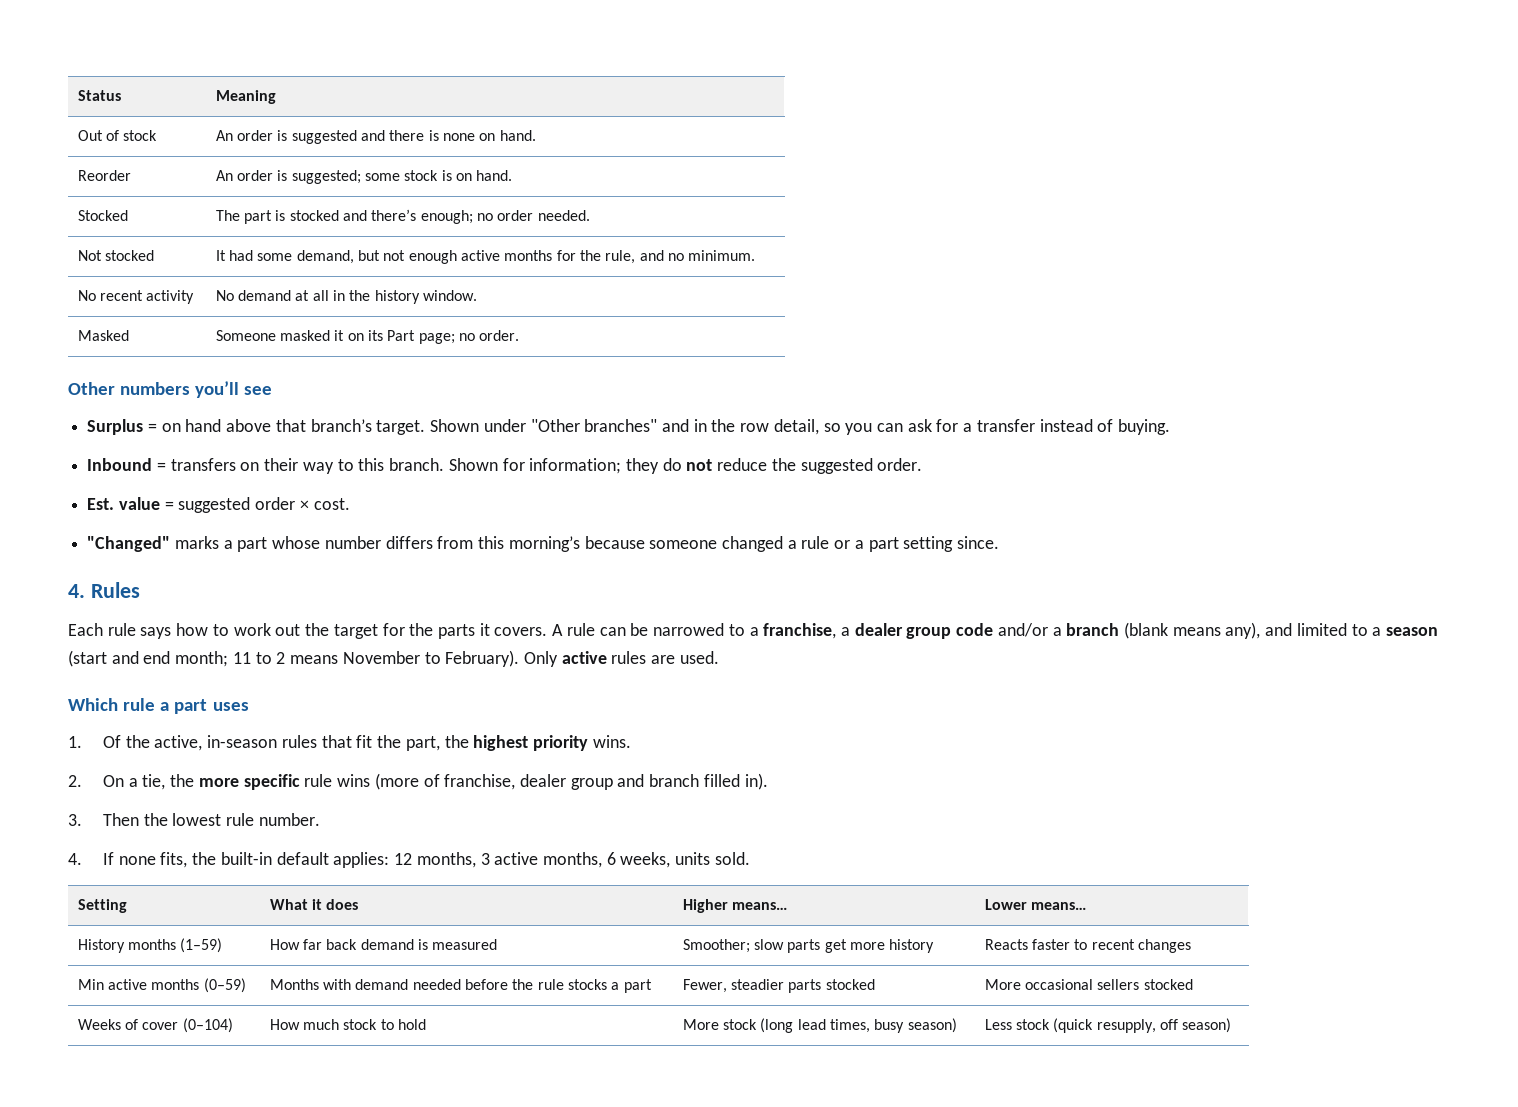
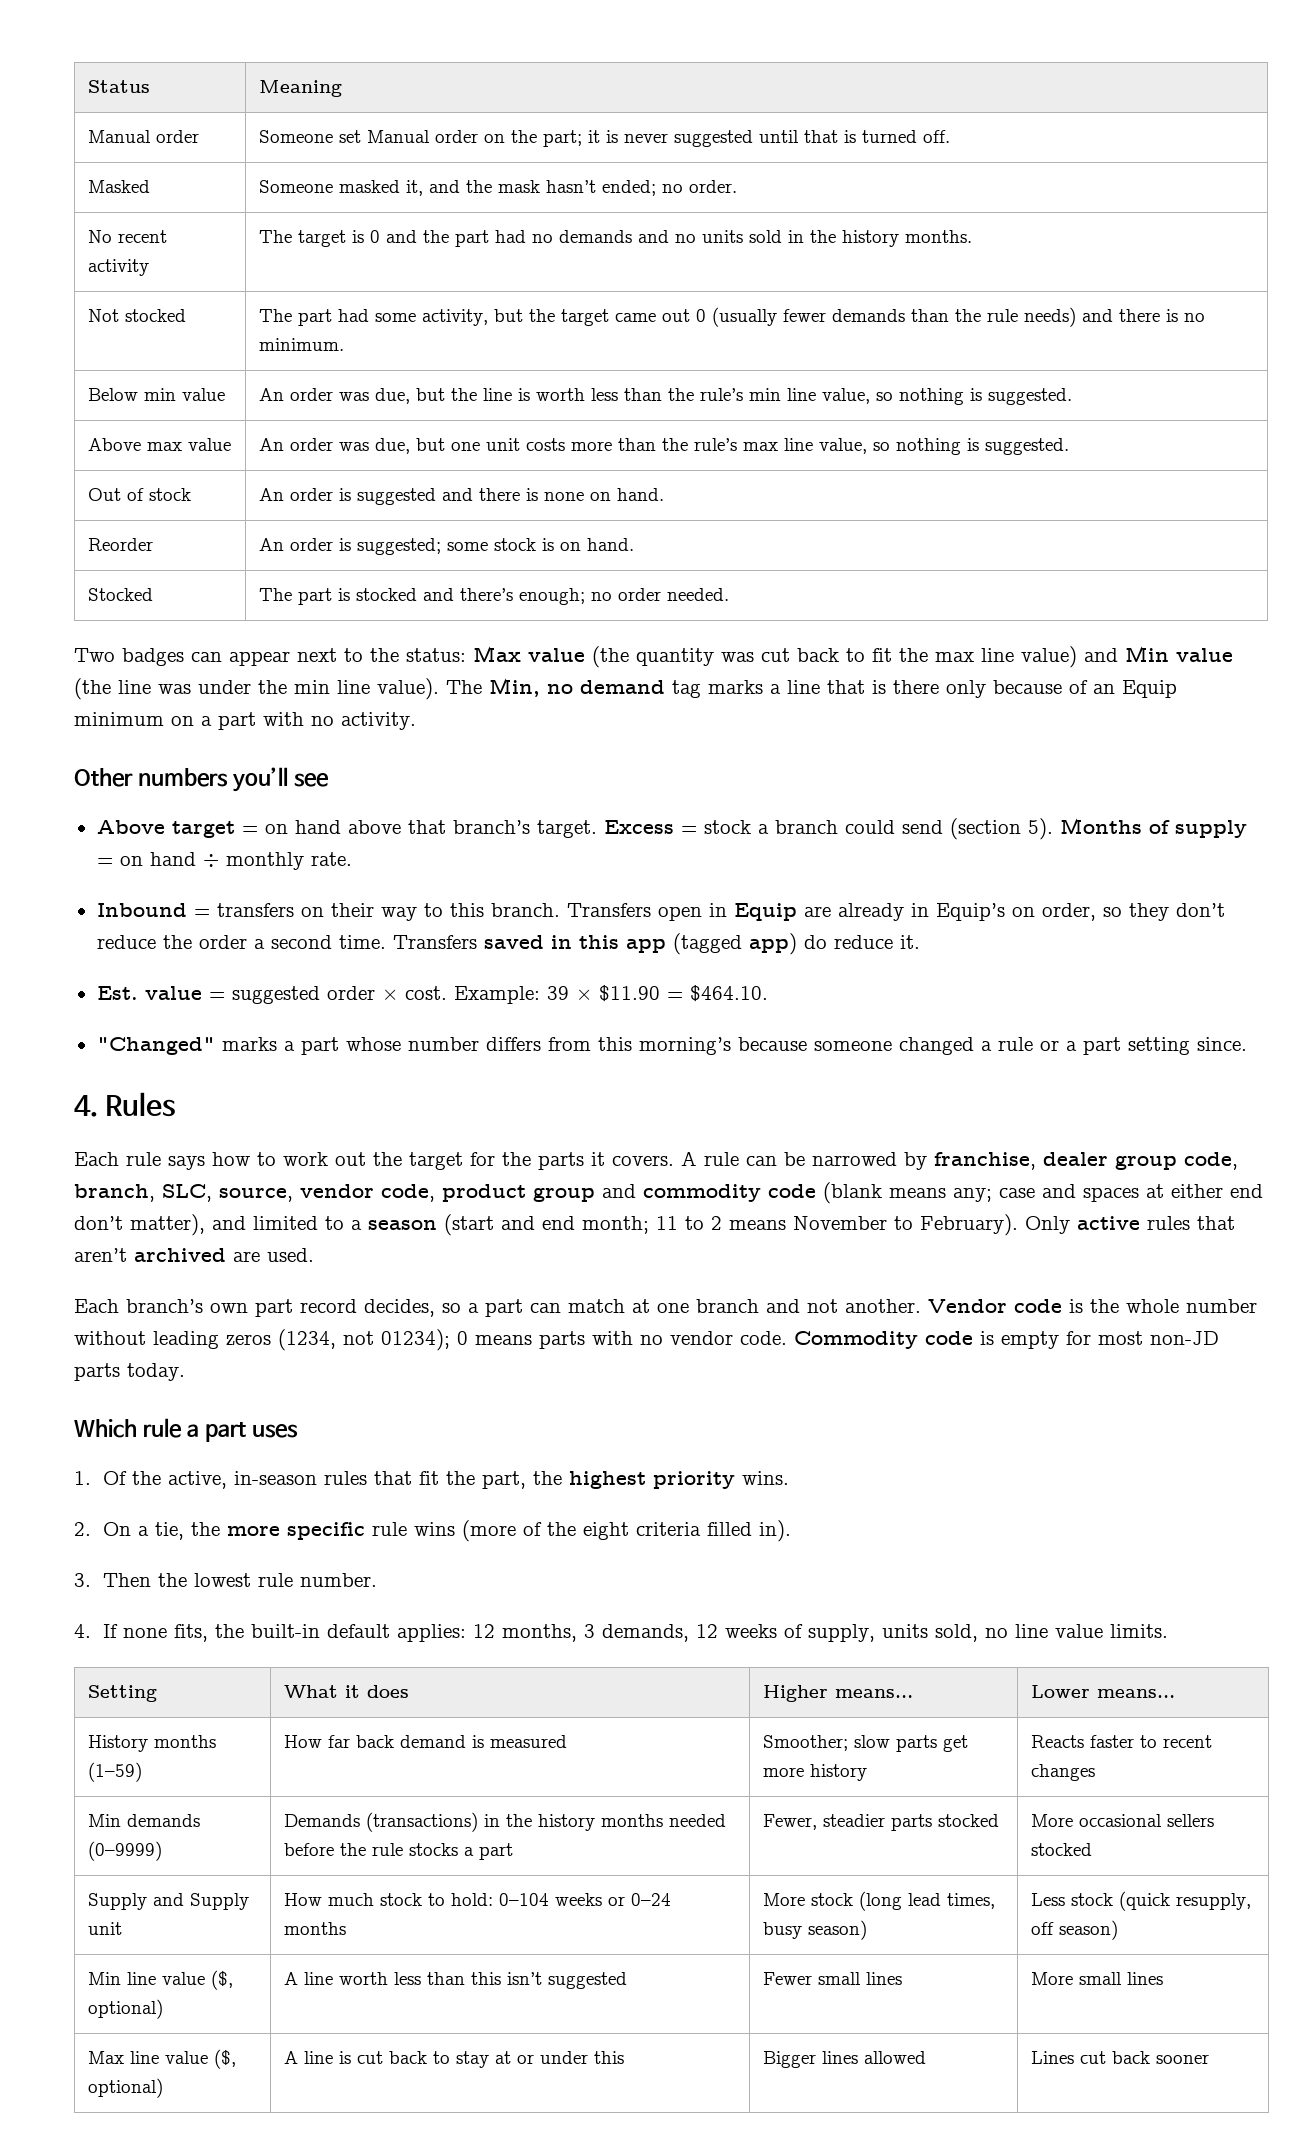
(276, 97) none -> [88,130,200,143] [259,130,951,147] [88,180,151,193] [259,180,738,196] [88,230,168,243] [88,259,150,276] [259,230,973,247] [88,309,187,322] [259,307,1206,327] [259,338,345,351] [88,388,226,401] [259,388,1073,405] [88,438,232,451] [259,438,1070,455] // Manual order | Someone set Manual order on the part; it is never suggested until that is turned off. // Masked | Someone masked it, and the mask hasn’t ended; no order. // No recent activity | The target is 0 and the part had no demands and no units sold in the history months. // Not stocked | The part had some activity, but the target came out 0 (usually fewer demands than the rule needs) and there is no minimum. // Below min value | An order was due, but the line is worth less than the rule’s min line value, so nothing is suggested. // Above max value | An order was due, but one unit costs more than the rule’s max line value, so nothing is suggested.
[77,250,155,261] [215,250,756,264] [77,290,195,304] [215,290,477,304] [77,330,129,341] [215,330,520,344] // Not stocked | It had some demand, but not enough active months for the rule, and no minimum. // No recent activity | No demand at all in the history window. // Masked | Someone masked it on its Part page; no order. -> [74,646,1233,668] [74,678,1177,700] [74,712,416,730] // Two badges can appear next to the status: Max value (the quantity was cut back to fit the max line value) and Min value (the line was under the min line value). The Min, no demand tag marks a line that is there only because of an Equip minimum on a part with no activity.
[87,419,144,435] Surplus -> [96,820,235,838] Above target
[430,419,1171,435] Shown under "Other branches" and in the row detail, so you can ask for a transfer instead of buying. -> [603,818,1247,840] [96,852,352,870] Excess = stock a branch could send (section 5). Months of supply = on hand ÷ monthly rate.
[448,458,923,474] Shown for information; they do not reduce the suggested order. -> [566,903,1225,921] [96,933,920,955] Transfers open in Equip are already in Equip’s on order, so they don’t reduce the order a second time. Transfers saved in this app (tagged app) do reduce it.
(350, 504) none -> [453,985,768,1004] Example: 39 × $11.90 = $464.10.
[728,622,1261,639] to a franchise, a dealer group code and/or a branch (blank means any), -> [904,1152,1238,1170] [74,1182,1263,1204] [74,1214,205,1236] by franchise, dealer group code, branch, SLC, source, vendor code, product group and commodity code (blank means any; case and spaces at either end don’t matter),
(647, 657) none -> [1197,1216,1235,1230] [74,1248,226,1262] that aren’t archived
(719, 657) none -> [74,1299,1257,1317] [74,1329,1219,1351] [74,1363,185,1381] // Each branch’s own part record decides, so a part can match at one branch and not another. Vendor code is the whole number without leading zeros (1234, not 01234); 0 means parts with no vendor code. Commodity code is empty for most non-JD parts today.
[444,774,700,790] franchise, dealer group and branch -> [547,1522,702,1540] the eight criteria
[494,852,750,868] active months, 6 weeks, units sold. -> [602,1624,1169,1642] demands, 12 weeks of supply, units sold, no line value limits.
[108,978,246,993] [269,979,409,990] active months (0–59) | Months with demand -> [127,1814,201,1827] [88,1841,163,1861] [284,1812,664,1832] demands (0–9999) | Demands (transactions) in the history months
[77,1018,233,1033] Weeks of cover (0–104) -> [88,1893,250,1910] [88,1922,123,1935] Supply and Supply unit
[398,1019,427,1030] hold -> [451,1893,672,1906] [284,1922,347,1935] hold: 0–104 weeks or 0–24 months
(1232, 1025) none -> [88,1970,234,1990] [88,1999,164,2019] [284,1972,628,1989] [763,1972,903,1985] [1031,1972,1164,1985] [88,2049,237,2069] [88,2078,164,2098] [284,2051,625,2068] [763,2051,927,2068] [1031,2051,1210,2064] // Min line value ($, optional) | A line worth less than this isn’t suggested | Fewer small lines | More small lines // Max line value ($, optional) | A line is cut back to stay at or under this | Bigger lines allowed | Lines cut back sooner

